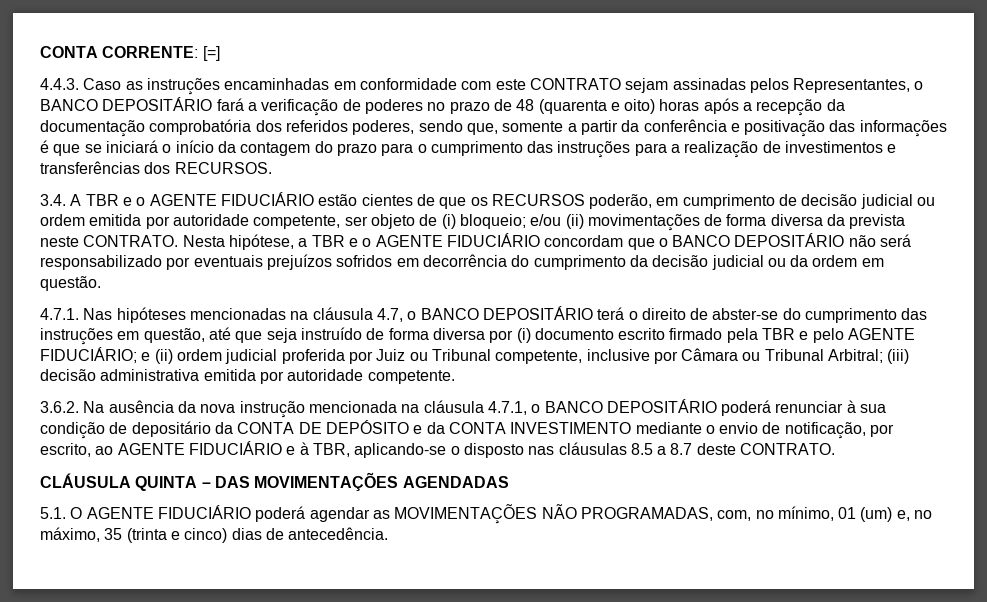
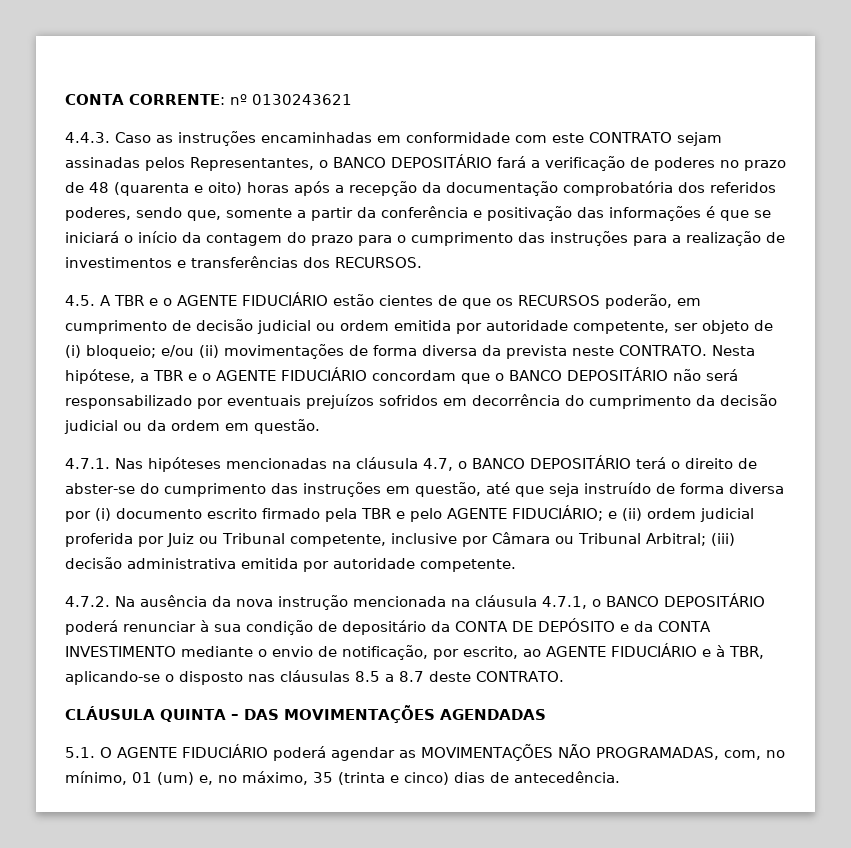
[202,46,220,61] [=] -> [229,94,352,105] nº 0130243621
[40,194,66,206] 3.4. -> [65,295,95,306] 4.5.
[40,401,79,413] 3.6.2. -> [65,596,110,607] 4.7.2.

